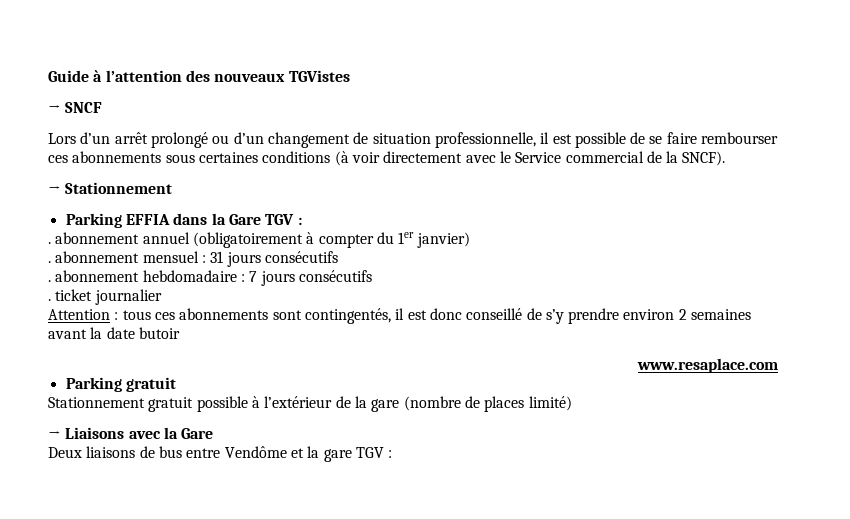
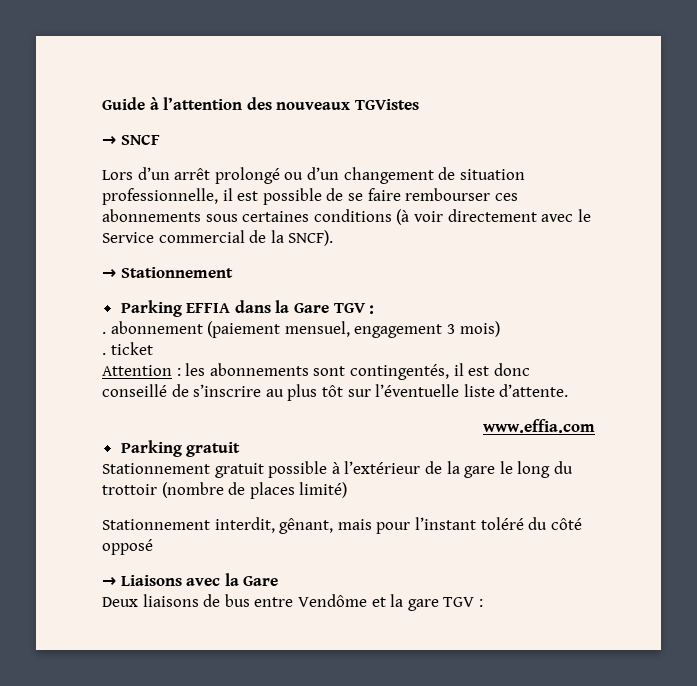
[142,232,470,248] [48,251,338,267] [48,270,372,286] annuel (obligatoirement à compter du 1er janvier) // . abonnement mensuel : 31 jours consécutifs // . abonnement hebdomadaire : 7 jours consécutifs -> [207,321,500,338] (paiement mensuel, engagement 3 mois)
[94,289,162,305] journalier -> (153, 348) none
[122,310,175,320] tous ces -> [185,363,206,376] les
[545,308,752,324] [48,327,180,339] [637,358,778,373] s’y prendre environ 2 semaines avant la date butoir // www.resaplace.com -> [193,384,569,401] [483,419,595,433] s’inscrire au plus tôt sur l’éventuelle liste d’attente. // www.effia.com
(400, 405) none -> [499,461,573,478] [102,484,157,495] le long du trottoir
(572, 403) none -> [102,517,582,534] [102,539,153,555] // Stationnement interdit, gênant, mais pour l’instant toléré du côté opposé

